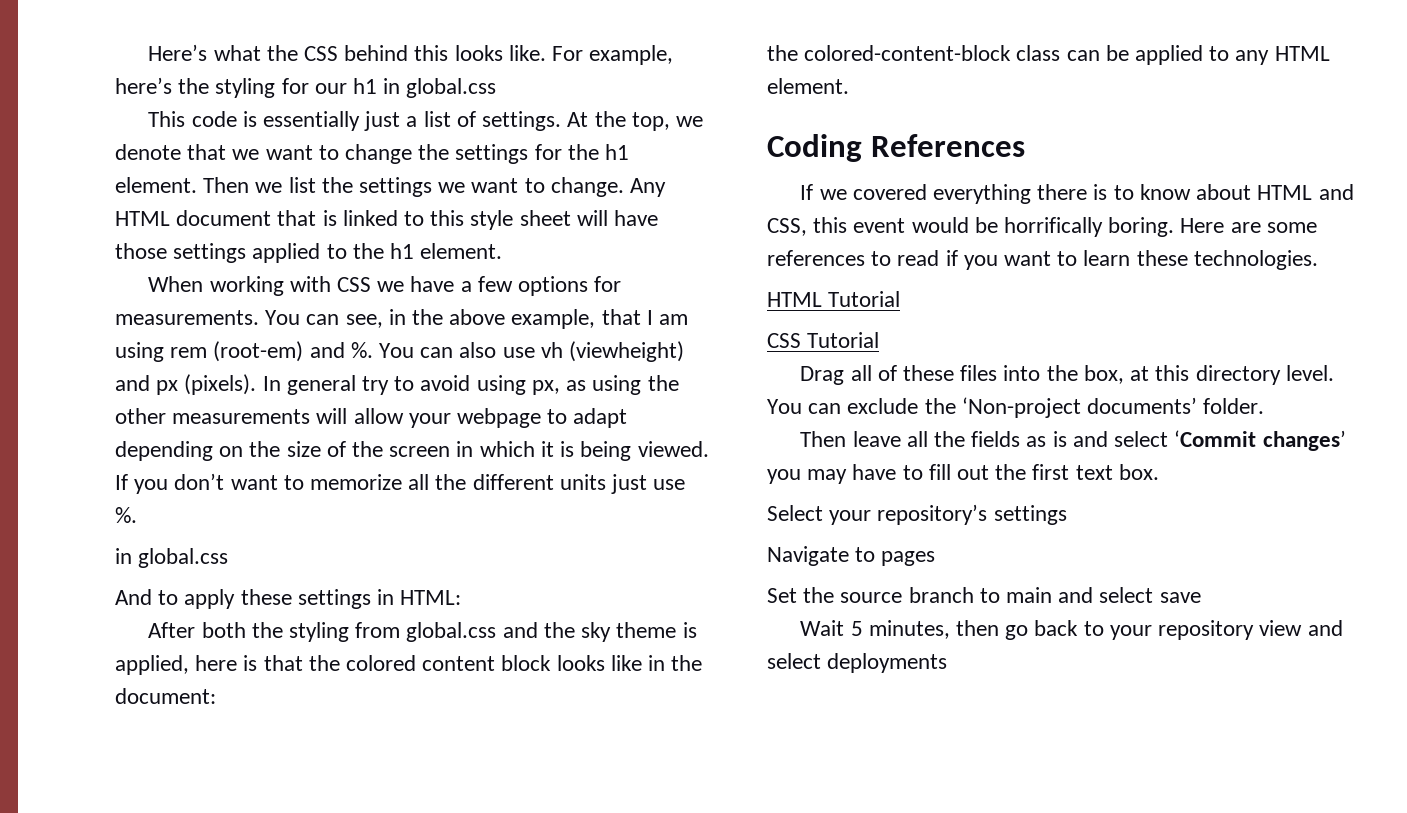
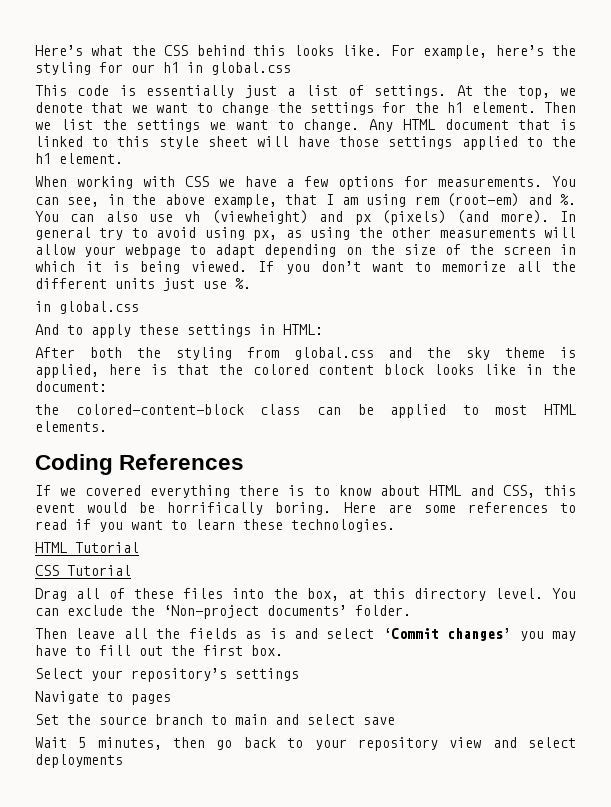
[184,374,257,395] (pixels). -> [381,210,549,225] (pixels) (and more).
[1235,46,1330,65] [767,78,849,94] any HTML element. -> [495,404,576,415] [35,421,107,432] most HTML elements.
[1075,465,1113,480] text -> (243, 650) none

